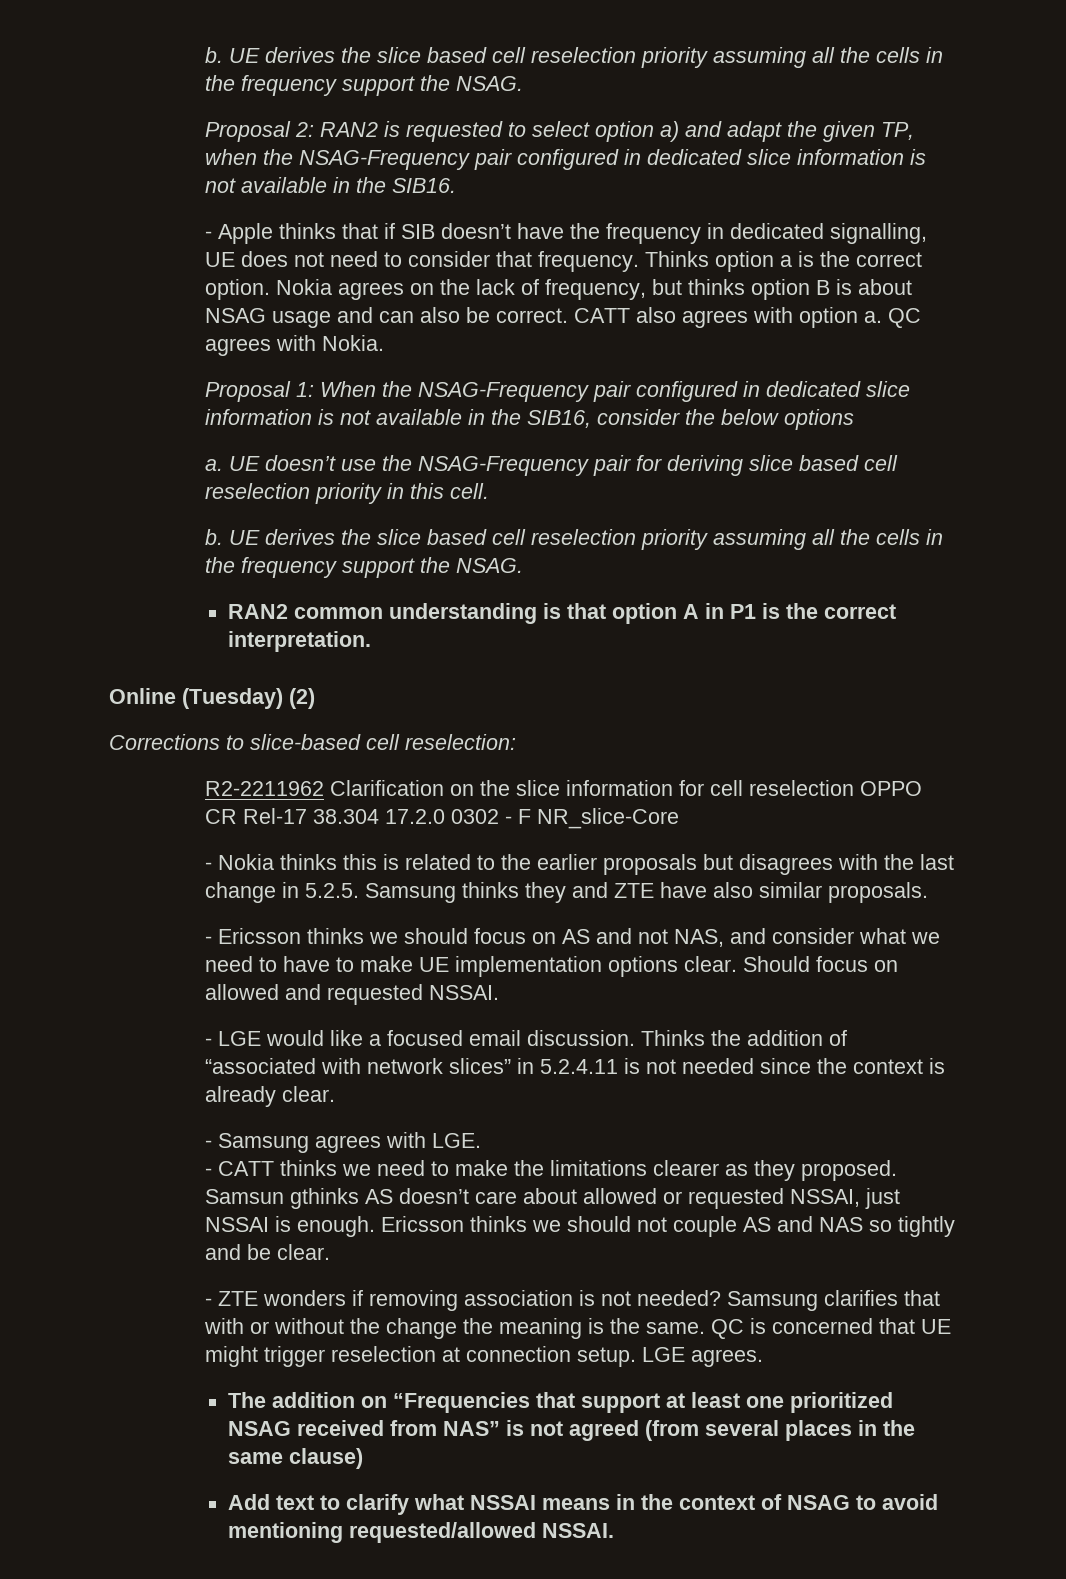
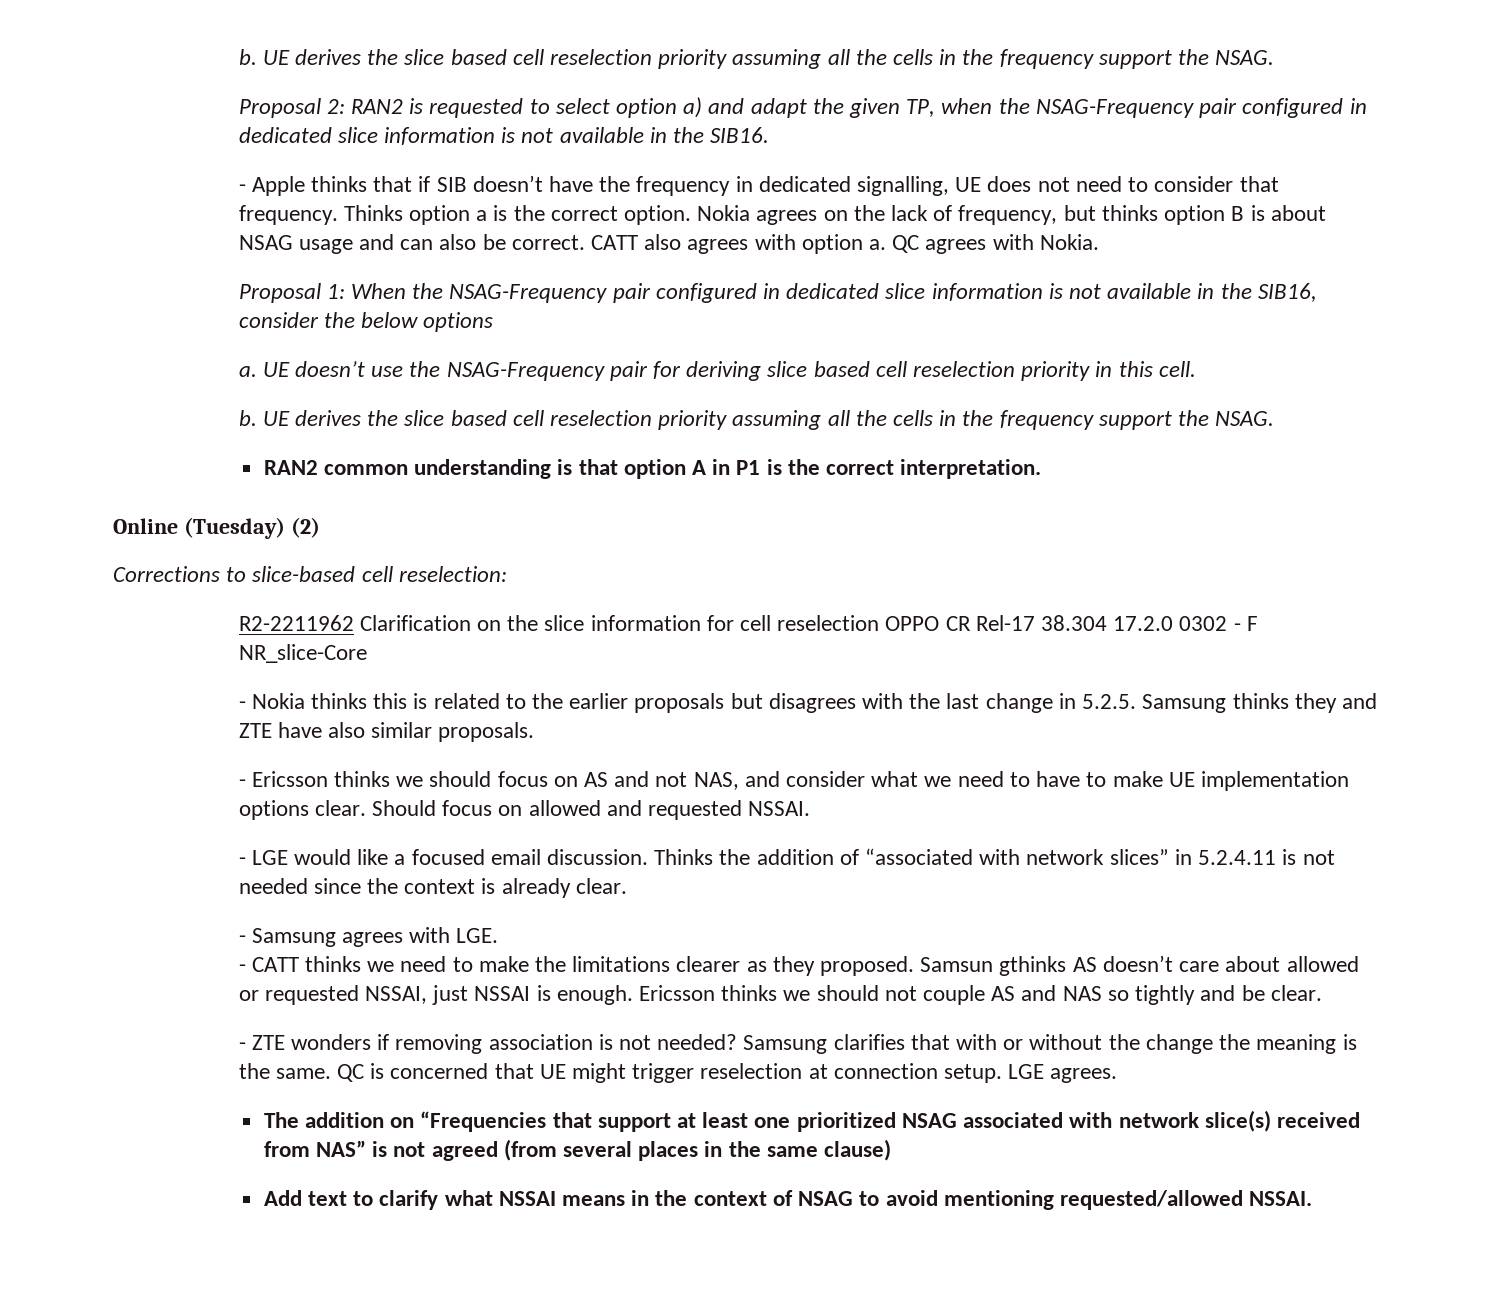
(292, 1428) none -> [963,1110,1271,1132] associated with network slice(s)

